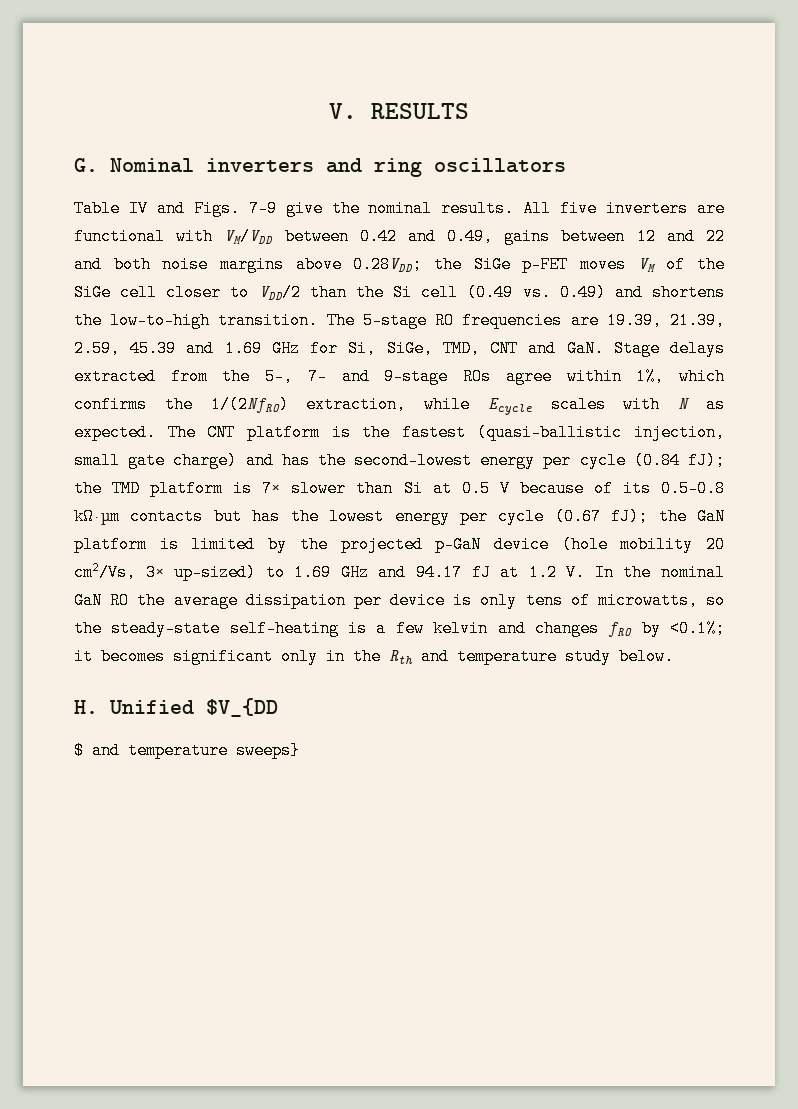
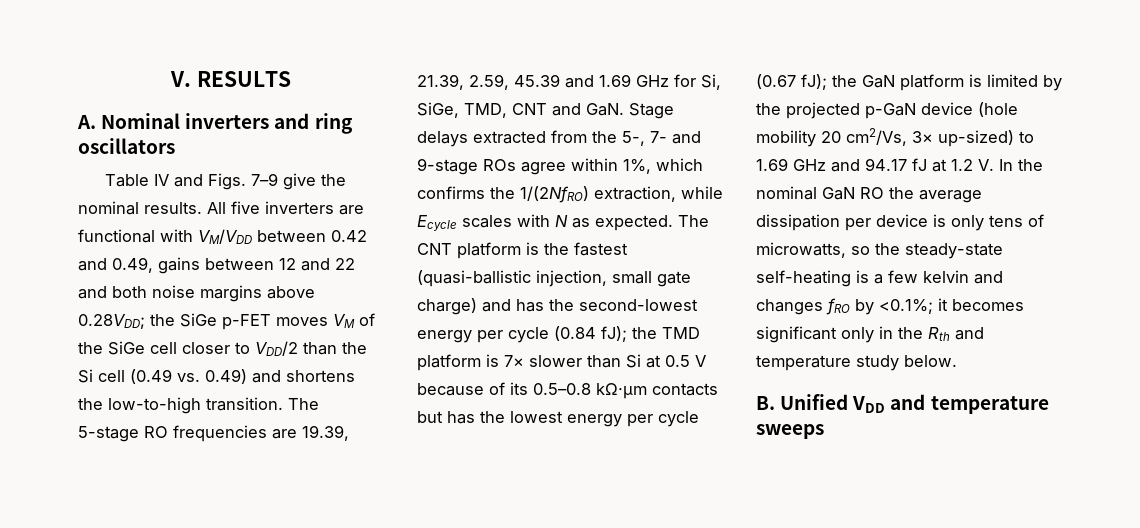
[74,158,98,172] G. -> [77,115,96,129] A.
[74,698,278,717] [74,742,300,759] H. Unified $V_{DD // $ and temperature sweeps} -> [756,394,1049,414] [756,424,824,439] B. Unified VDD and temperature sweeps

